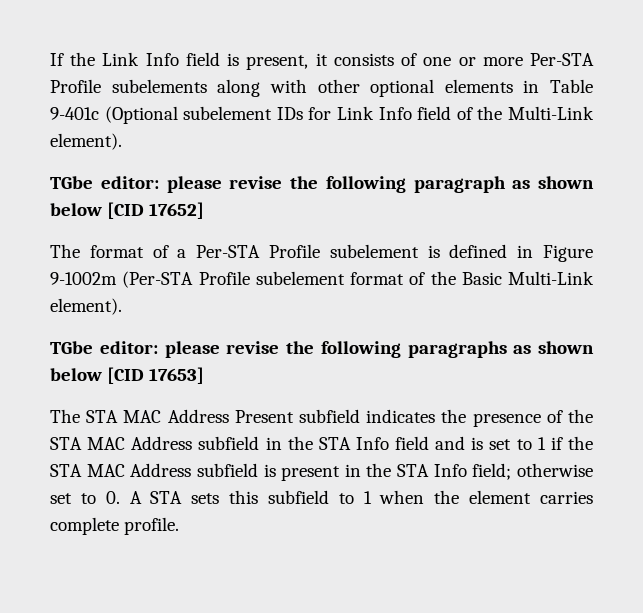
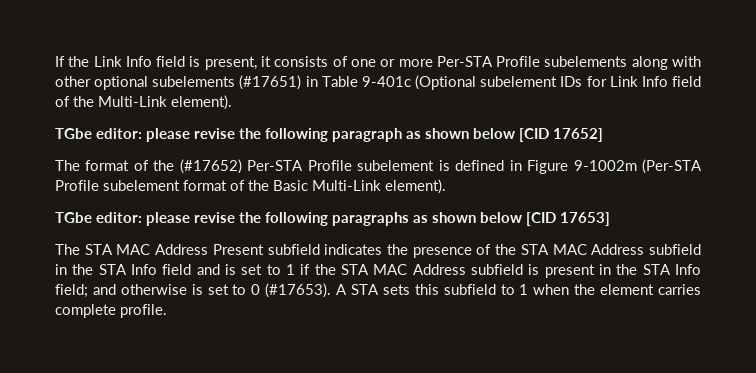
[444,79,513,93] elements -> [152,75,302,90] subelements (#17651)
[177,249,187,258] a -> [153,159,242,174] the (#17652)
[516,463,593,477] [50,491,120,504] otherwise set to 0. -> [92,283,332,298] and otherwise is set to 0 (#17653).

